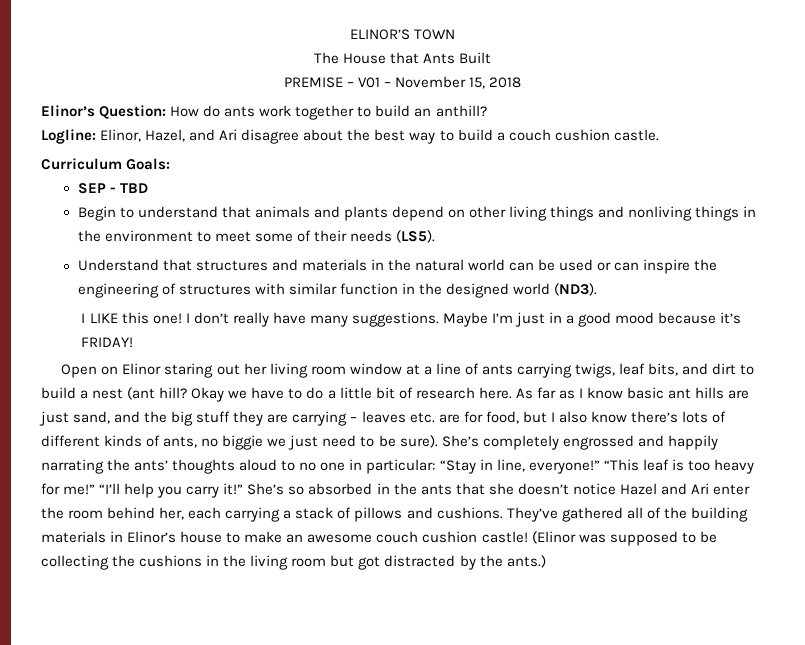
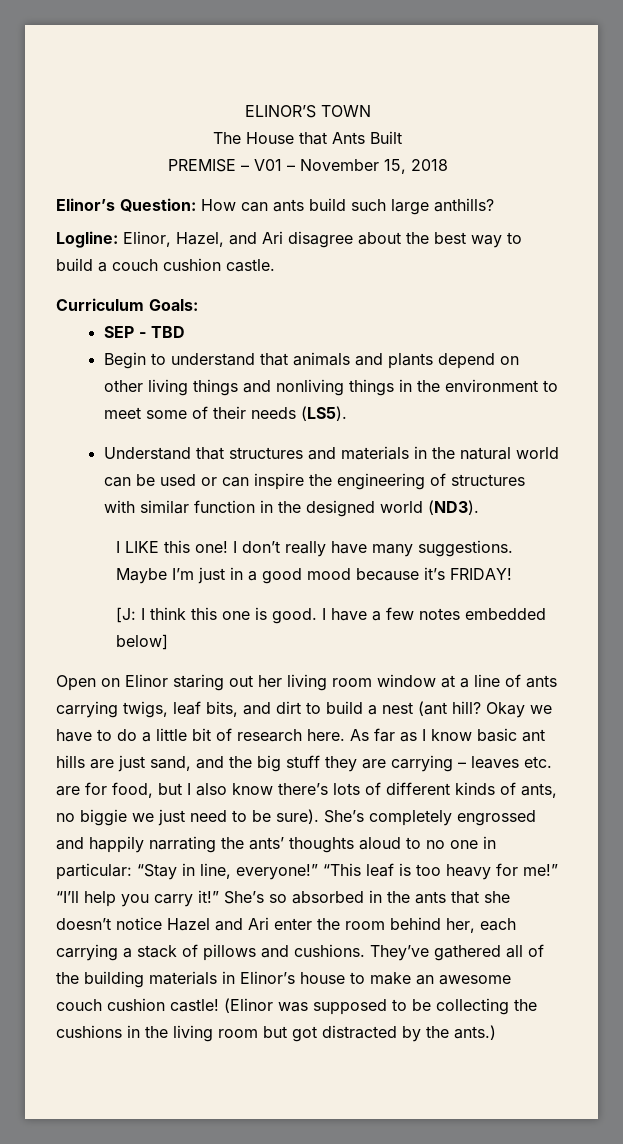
[203,105,487,120] do ants work together to build an anthill? -> [241,198,494,215] can ants build such large anthills?
(134, 342) none -> [116,607,547,624] [116,634,169,650] // [J: I think this one is good. I have a few notes embedded below]

